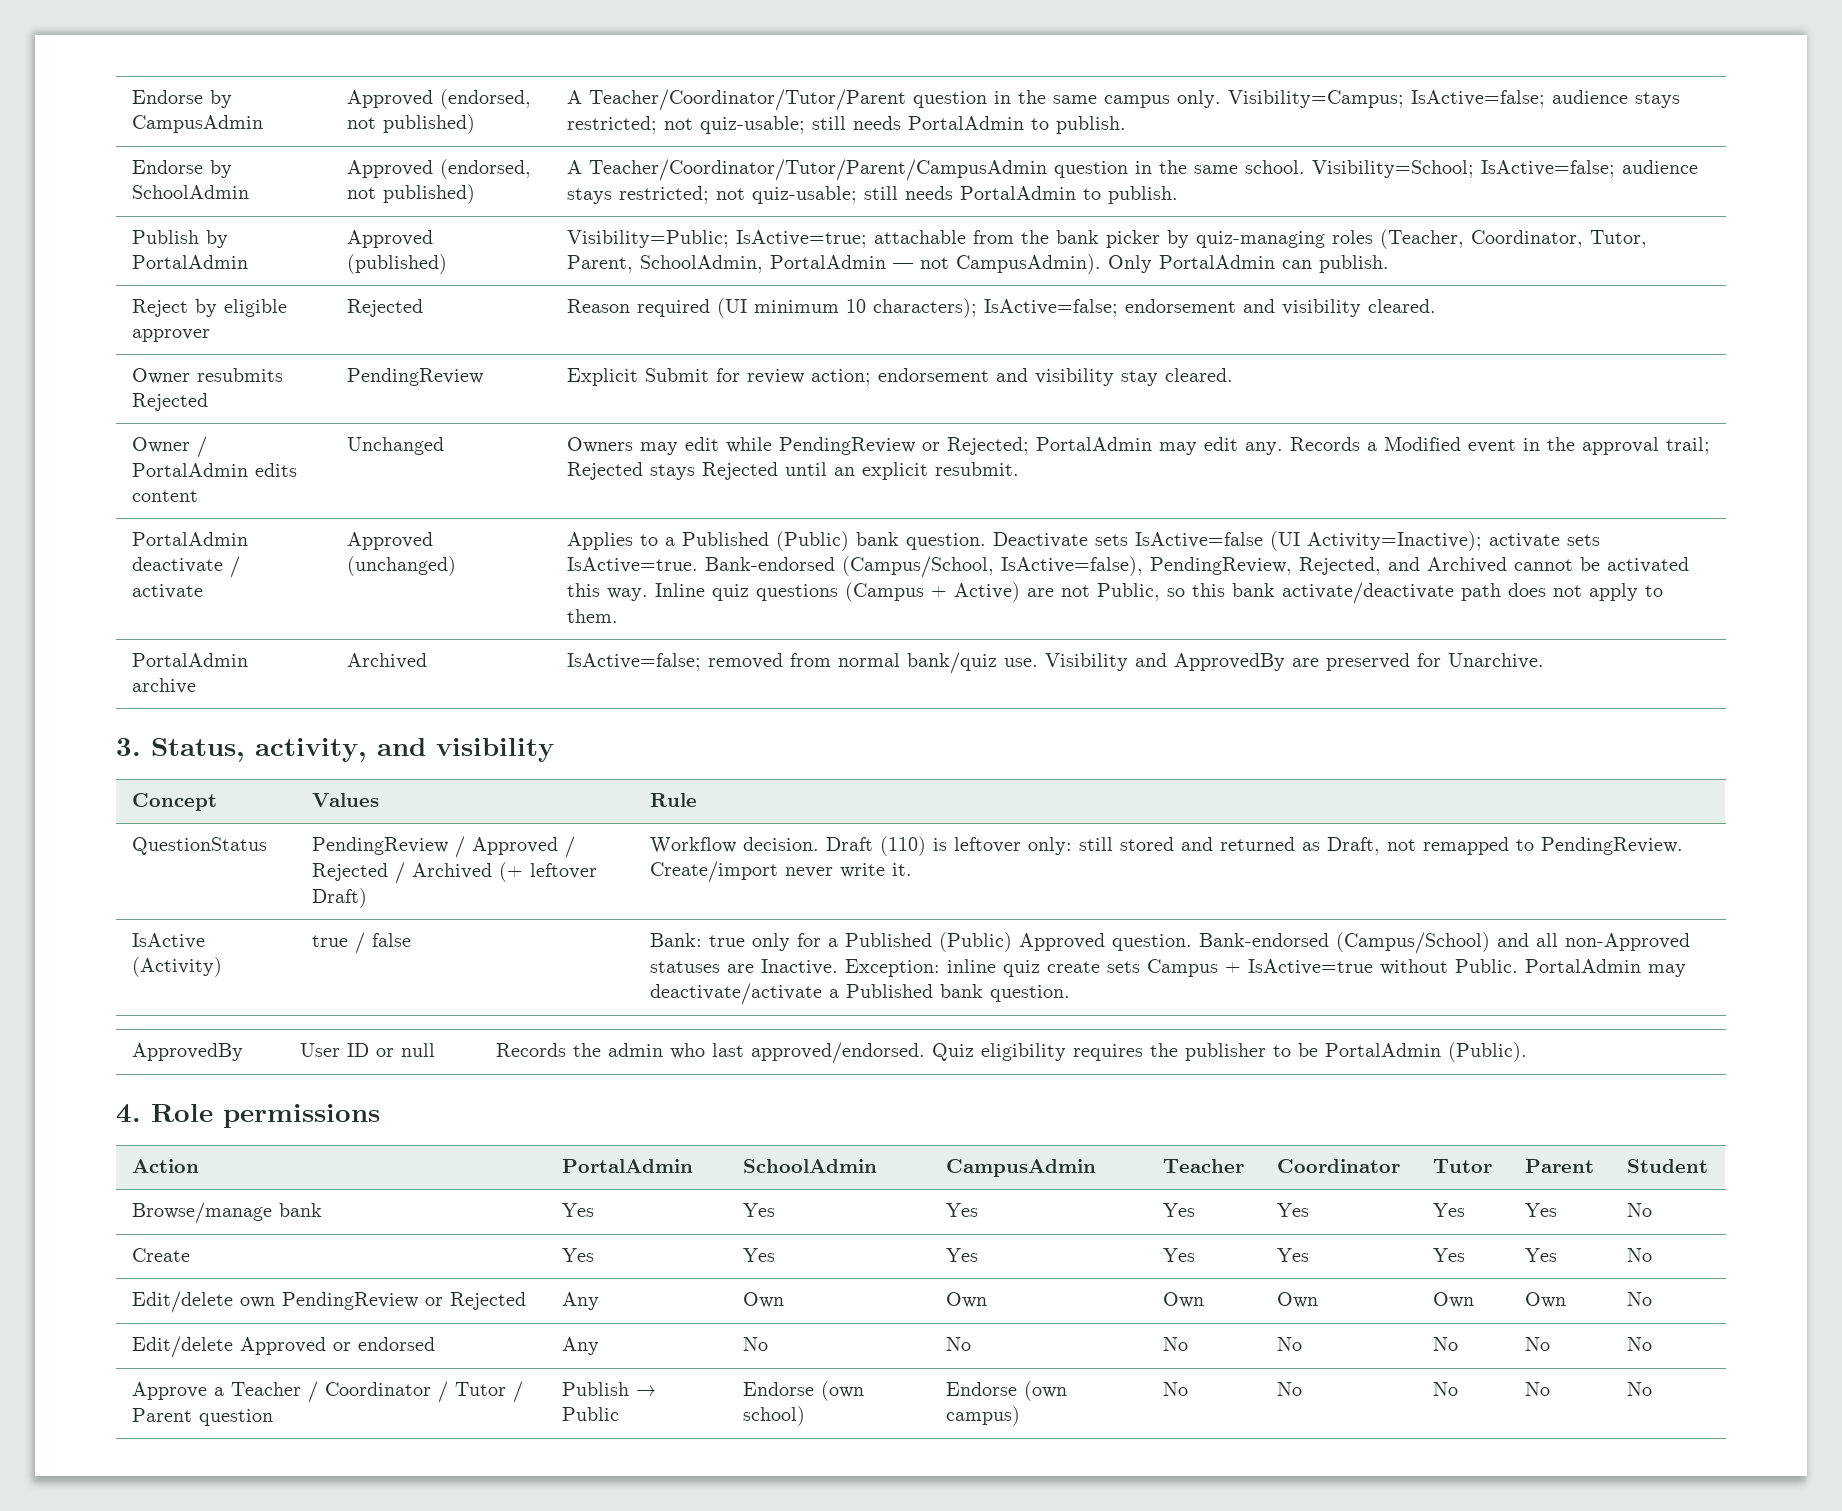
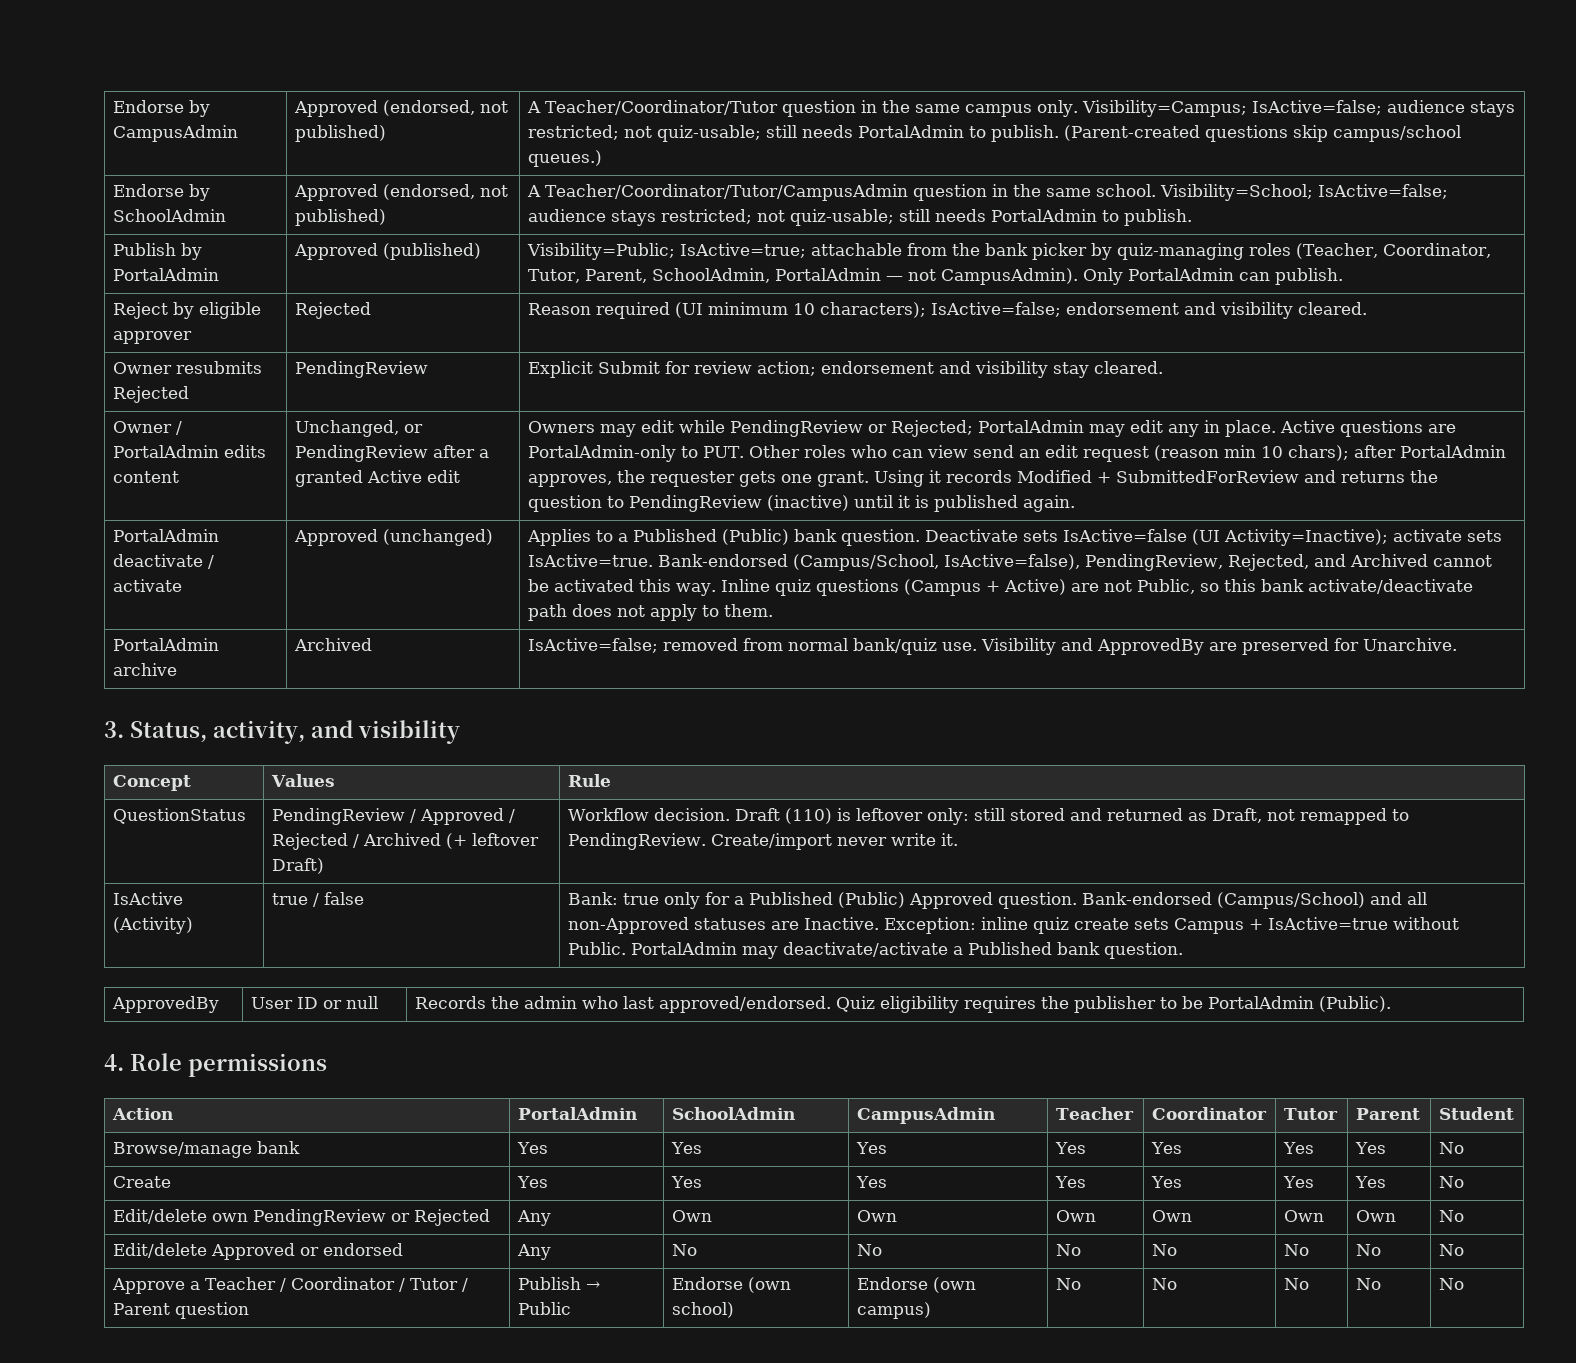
[588,89,906,111] Teacher/Coordinator/Tutor/Parent -> [544,100,778,115] Teacher/Coordinator/Tutor
(1126, 125) none -> [1063,125,1461,142] [527,150,602,167] (Parent-created questions skip campus/school queues.)
[588,159,1047,181] Teacher/Coordinator/Tutor/Parent/CampusAdmin -> [544,184,908,201] Teacher/Coordinator/Tutor/CampusAdmin
[346,437,444,455] Unchanged -> [294,420,423,437] [294,445,489,462] [294,470,460,487] Unchanged, or PendingReview after a granted Active edit
[1244,436,1710,455] [566,462,1019,480] any. Records a Modified event in the approval trail; Rejected stays Rejected until an explicit resubmit. -> [1167,420,1456,437] [527,445,1506,462] [527,470,1438,487] [527,495,1075,512] any in place. Active questions are PortalAdmin-only to PUT. Other roles who can view send an edit request (reason min 10 chars); after PortalAdmin approves, the requester gets one grant. Using it records Modified + SubmittedForReview and returns the question to PendingReview (inactive) until it is published again.

